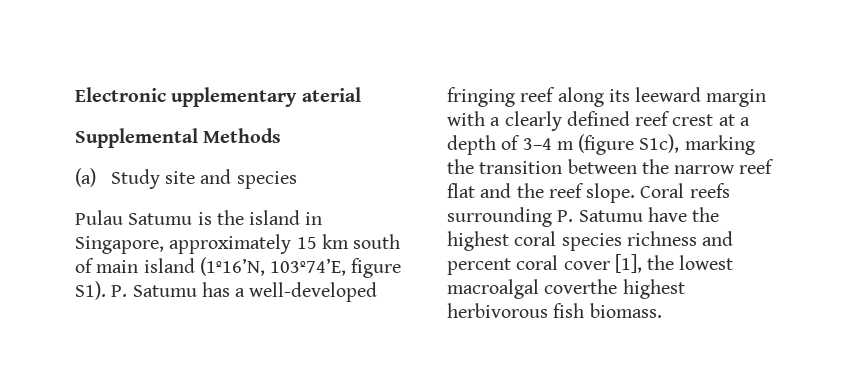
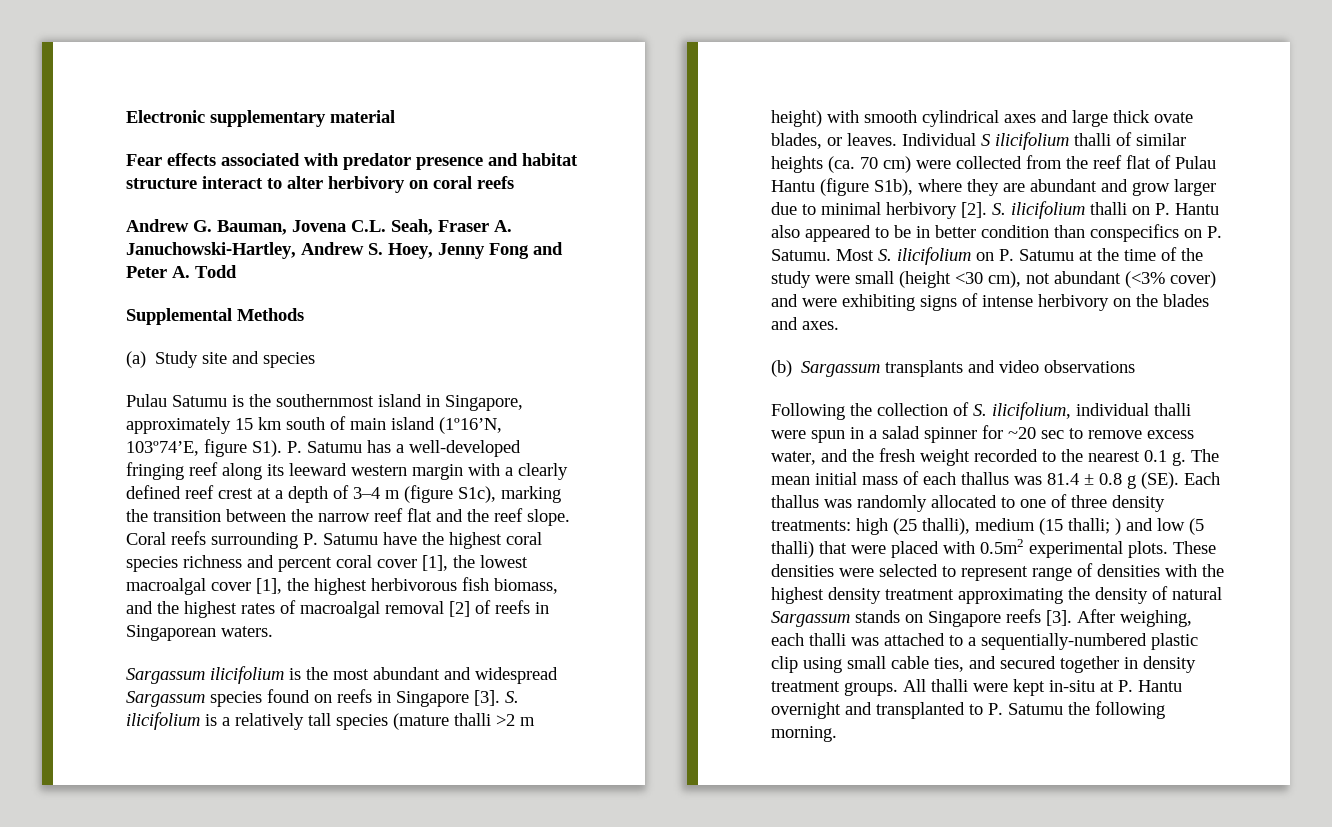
[171,87,361,107] upplementary aterial -> [210,110,395,127] [126,153,578,170] [126,176,514,193] [126,219,512,235] [126,242,563,259] [126,265,237,278] supplementary material // Fear effects associated with predator presence and habitat structure interact to alter herbivory on coral reefs // Andrew G. Bauman, Jovena C.L. Seah, Fraser A. Januchowski-Hartley, Andrew S. Hoey, Jenny Fong and Peter A. Todd
(244, 217) none -> [276,394,374,407] southernmost
(702, 94) none -> [351,465,407,476] western
[544,279,685,299] [447,303,662,318] coverthe highest herbivorous fish biomass. -> [211,577,558,595] [126,600,549,618] [126,625,273,641] [126,666,558,684] [126,689,519,707] [126,712,535,730] [771,110,1193,127] [771,132,1186,150] [771,155,1216,173] [771,178,1216,196] [771,201,1219,219] [771,224,1222,242] [771,247,1203,265] [771,271,1216,288] [771,293,1209,311] [771,317,839,330] [771,360,1136,377] [771,402,1191,420] [771,425,1194,443] [771,448,1219,466] [771,471,1220,489] [771,494,1165,512] [771,518,1204,535] [771,539,1216,558] [771,563,1224,581] [771,586,1222,604] [771,609,1192,627] [771,633,1198,650] [771,656,1196,673] [771,679,1182,696] [771,701,1165,719] [771,726,837,742] cover [1], the highest herbivorous fish biomass, and the highest rates of macroalgal removal [2] of reefs in Singaporean waters. // Sargassum ilicifolium is the most abundant and widespread Sargassum species found on reefs in Singapore [3]. S. ilicifolium is a relatively tall species (mature thalli >2 m height) with smooth cylindrical axes and large thick ovate blades, or leaves. Individual S ilicifolium thalli of similar heights (ca. 70 cm) were collected from the reef flat of Pulau Hantu (figure S1b), where they are abundant and grow larger due to minimal herbivory [2]. S. ilicifolium thalli on P. Hantu also appeared to be in better condition than conspecifics on P. Satumu. Most S. ilicifolium on P. Satumu at the time of the study were small (height <30 cm), not abundant (<3% cover) and were exhibiting signs of intense herbivory on the blades and axes. // (b) Sargassum transplants and video observations // Following the collection of S. ilicifolium, individual thalli were spun in a salad spinner for ~20 sec to remove excess water, and the fresh weight recorded to the nearest 0.1 g. The mean initial mass of each thallus was 81.4 ± 0.8 g (SE). Each thallus was randomly allocated to one of three density treatments: high (25 thalli), medium (15 thalli; ) and low (5 thalli) that were placed with 0.5m2 experimental plots. These densities were selected to represent range of densities with the highest density treatment approximating the density of natural Sargassum stands on Singapore reefs [3]. After weighing, each thalli was attached to a sequentially-numbered plastic clip using small cable ties, and secured together in density treatment groups. All thalli were kept in-situ at P. Hantu overnight and transplanted to P. Satumu the following morning.

